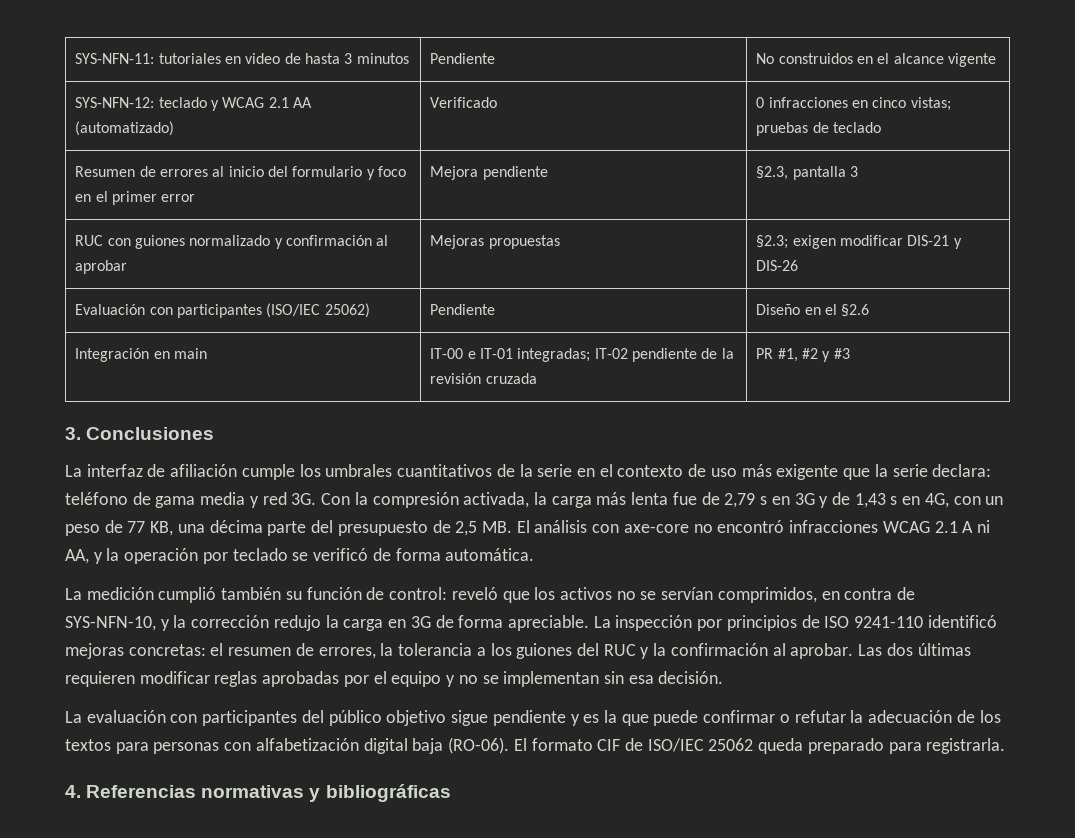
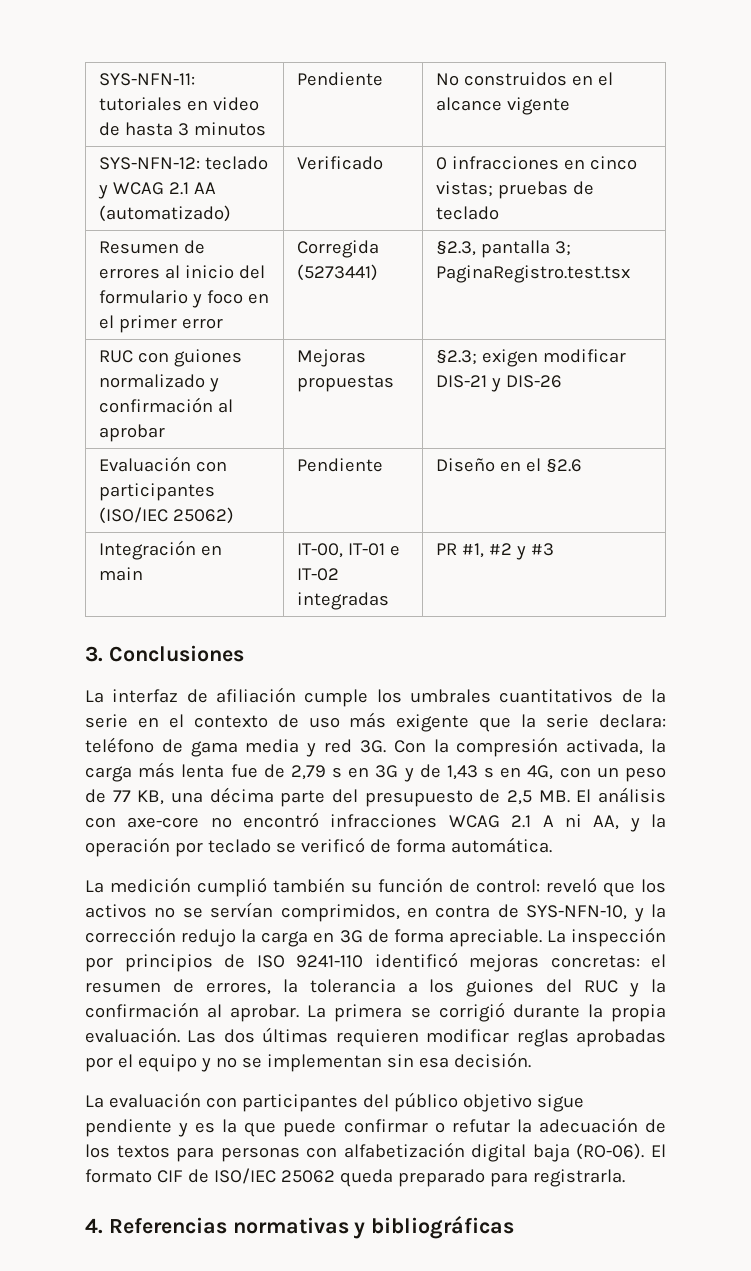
[430,166,548,180] Mejora pendiente -> [297,240,380,258] [297,264,379,281] Corregida (5273441)
[850,166,859,177] 3 -> [555,241,572,256] [436,265,631,283] 3; PaginaRegistro.test.tsx
[430,348,734,362] [430,373,537,384] IT-00 e IT-01 integradas; IT-02 pendiente de la revisión cruzada -> [297,543,401,558] [297,568,340,581] [297,592,390,610] IT-00, IT-01 e IT-02 integradas
(854, 651) none -> [307,1002,666,1022] [85,1027,180,1043] La primera se corrigió durante la propia evaluación.

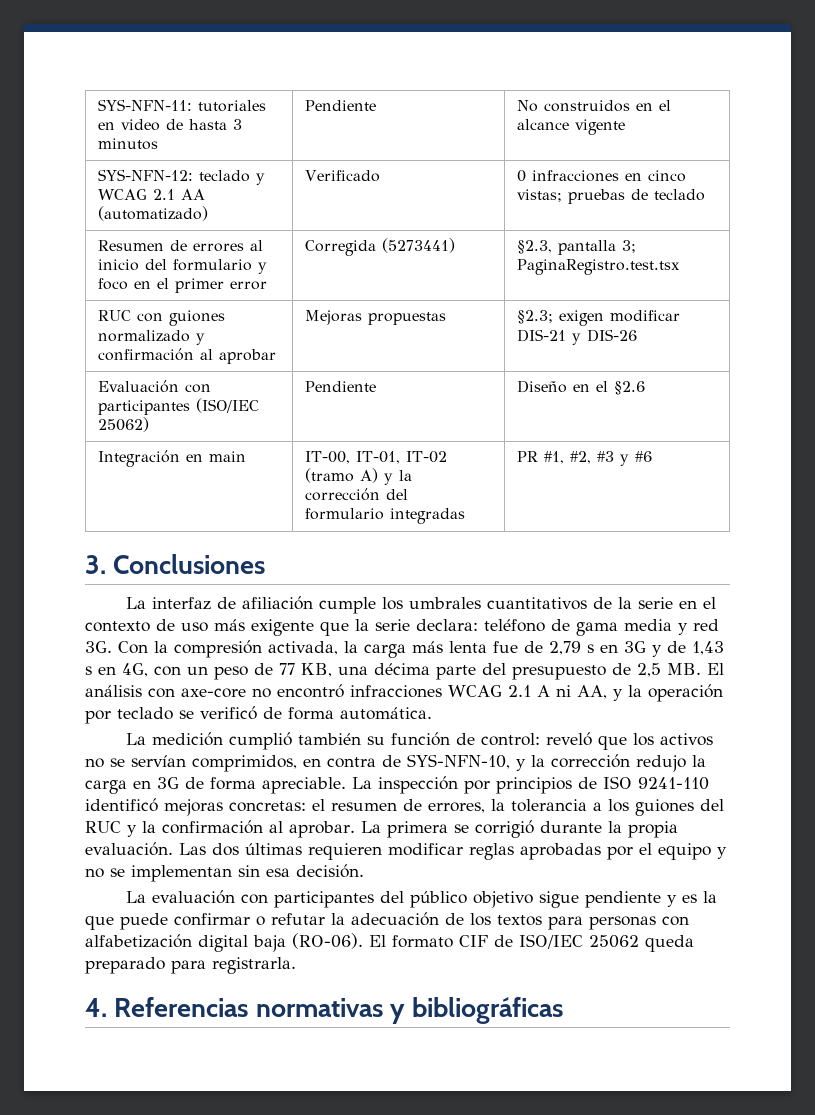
[348,543,401,556] [297,568,340,581] IT-01 e IT-02 -> [356,451,448,464] [305,468,413,485] [305,488,409,501] [305,508,385,520] IT-01, IT-02 (tramo A) y la corrección del formulario
[489,543,554,560] #2 y #3 -> [570,451,653,466] #2, #3 y #6

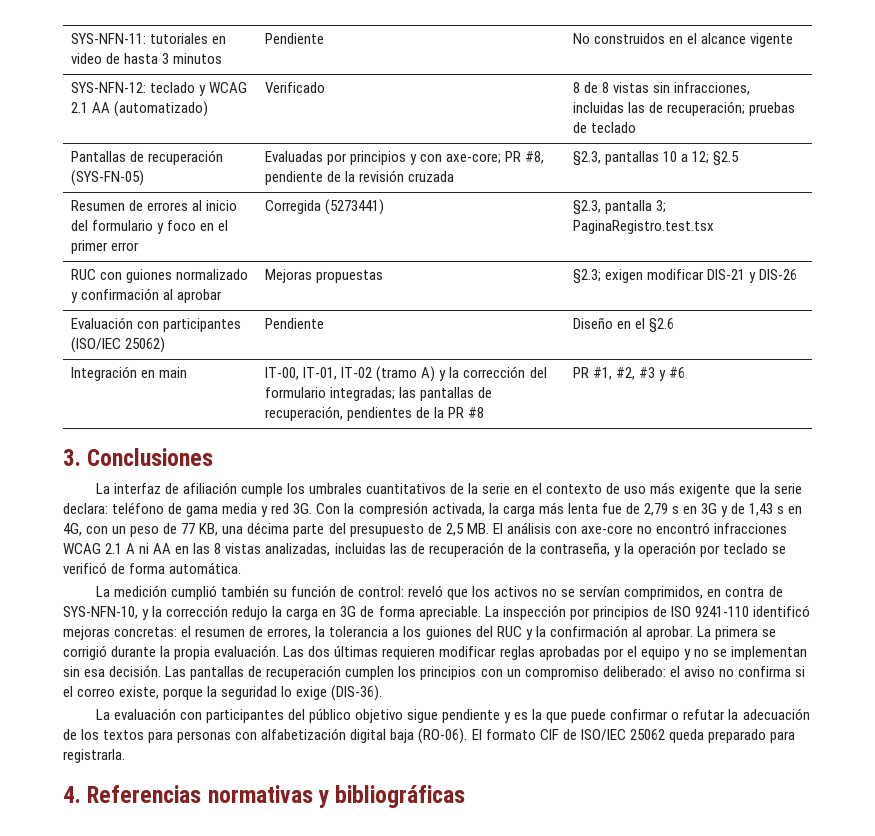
[517,170,687,182] [517,189,706,204] 0 infracciones en cinco vistas; pruebas de teclado -> [573,82,751,95] [573,101,796,116] [573,122,637,133] [71,150,224,165] [71,170,145,186] [265,151,545,165] [265,170,455,185] [573,151,740,166] 8 de 8 vistas sin infracciones, incluidas las de recuperación; pruebas de teclado // Pantallas de recuperación (SYS-FN-05) | Evaluadas por principios y con axe-core; PR #8, pendiente de la revisión cruzada | §2.3, pantallas 10 a 12; §2.5
[390,508,466,524] integradas -> [330,387,493,401] [265,406,485,421] integradas; las pantallas de recuperación, pendientes de la PR #8
[577,685,607,699] AA, -> [153,542,610,557] AA en las 8 vistas analizadas, incluidas las de recuperación de la contraseña,
(364, 871) none -> [165,665,805,680] [63,685,383,701] Las pantallas de recuperación cumplen los principios con un compromiso deliberado: el aviso no confirma si el correo existe, porque la seguridad lo exige (DIS-36).

